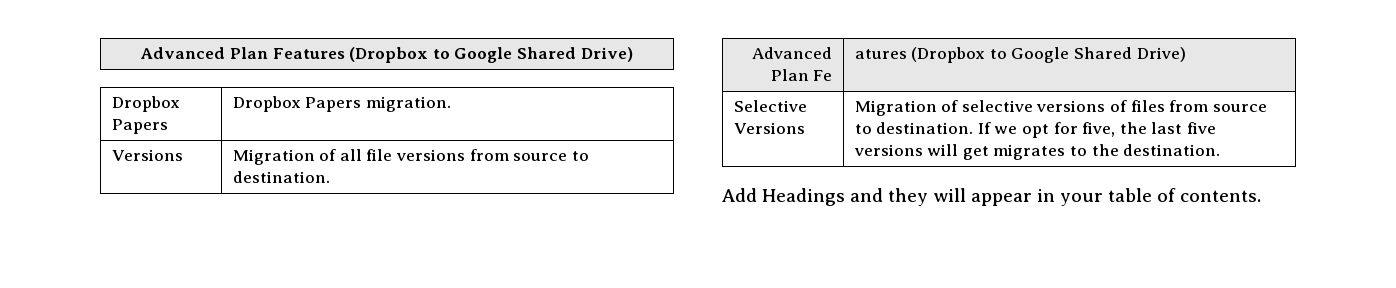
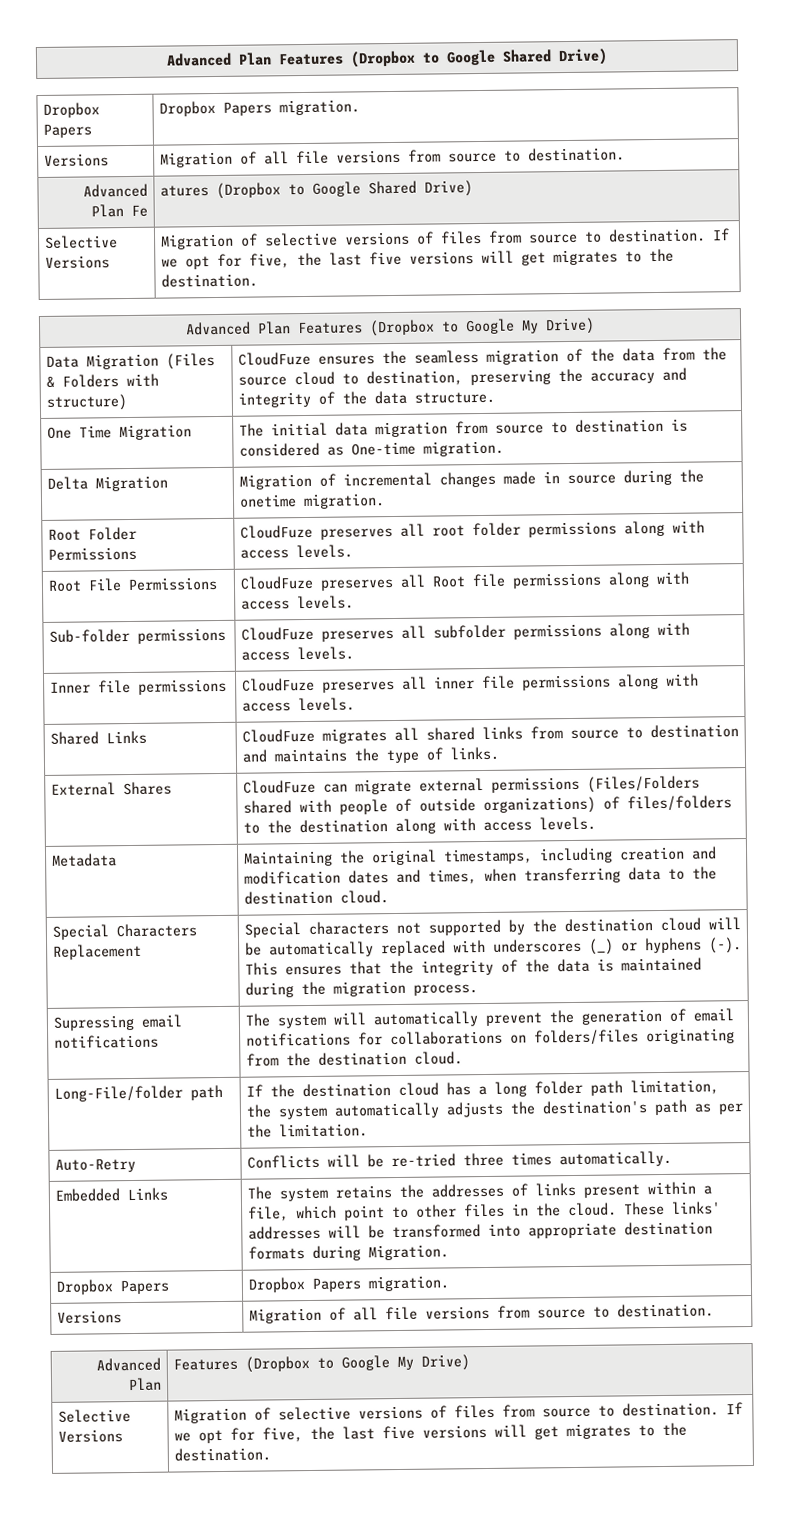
[722,188,1262,206] // Add Headings and they will appear in your table of contents. -> [185,317,595,337] [45,353,215,370] [45,373,159,388] [45,394,127,411] [237,347,727,366] [237,367,687,387] [237,390,495,408] [46,424,192,441] [238,418,688,438] [238,440,504,457] [46,475,168,492] [238,469,704,490] [238,493,385,510] [47,526,137,541] [47,546,137,561] [239,520,705,540] [239,544,353,559] [47,577,218,592] [239,571,689,591] [240,595,354,610] [48,627,226,644] [240,622,690,642] [240,646,354,661] [49,678,227,695] [241,673,699,693] [241,697,355,712] [49,730,147,745] [241,724,739,744] [241,746,499,764] [50,781,172,796] [242,775,700,795] [242,795,732,815] [242,816,596,835] [51,853,117,867] [242,846,717,867] [243,866,717,885] [243,890,389,905] [51,923,197,940] [52,943,142,960] [243,917,741,938] [244,937,742,958] [244,957,702,976] [244,980,478,998] [52,1014,182,1031] [53,1034,159,1049] [244,1008,734,1029] [245,1028,735,1047] [245,1051,463,1067] [53,1084,223,1102] [245,1079,719,1098] [245,1099,744,1120] [246,1123,368,1138] [54,1157,136,1173] [246,1150,672,1169] [54,1187,168,1202] [246,1181,712,1202] [247,1201,721,1222] [247,1221,713,1240] [247,1244,449,1261] [55,1279,170,1295] [247,1275,449,1293] [56,1310,122,1324] [248,1303,714,1324] [96,1357,162,1372] [128,1377,163,1392] [172,1354,470,1373] [57,1409,131,1423] [57,1429,123,1443] [173,1402,743,1424] [173,1422,687,1444] [173,1447,271,1462] // Advanced Plan Features (Dropbox to Google My Drive) // Data Migration (Files & Folders with structure) | CloudFuze ensures the seamless migration of the data from the source cloud to destination, preserving the accuracy and integrity of the data structure. // One Time Migration | The initial data migration from source to destination is considered as One-time migration. // Delta Migration | Migration of incremental changes made in source during the onetime migration. // Root Folder Permissions | CloudFuze preserves all root folder permissions along with access levels. // Root File Permissions | CloudFuze preserves all Root file permissions along with access levels. // Sub-folder permissions | CloudFuze preserves all subfolder permissions along with access levels. // Inner file permissions | CloudFuze preserves all inner file permissions along with access levels. // Shared Links | CloudFuze migrates all shared links from source to destination and maintains the type of links. // External Shares | CloudFuze can migrate external permissions (Files/Folders shared with people of outside organizations) of files/folders to the destination along with access levels. // Metadata | Maintaining the original timestamps, including creation and modification dates and times, when transferring data to the destination cloud. // Special Characters Replacement | Special characters not supported by the destination cloud will be automatically replaced with underscores (_) or hyphens (-). This ensures that the integrity of the data is maintained during the migration process. // Supressing email notifications | The system will automatically prevent the generation of email notifications for collaborations on folders/files originating from the destination cloud. // Long-File/folder path | If the destination cloud has a long folder path limitation, the system automatically adjusts the destination's path as per the limitation. // Auto-Retry | Conflicts will be re-tried three times automatically. // Embedded Links | The system retains the addresses of links present within a file, which point to other files in the cloud. These links' addresses will be transformed into appropriate destination formats during Migration. // Dropbox Papers | Dropbox Papers migration. // Versions | Migration of all file versions from source to destination. // Advanced Plan | Features (Dropbox to Google My Drive) // Selective Versions | Migration of selective versions of files from source to destination. If we opt for five, the last five versions will get migrates to the destination.

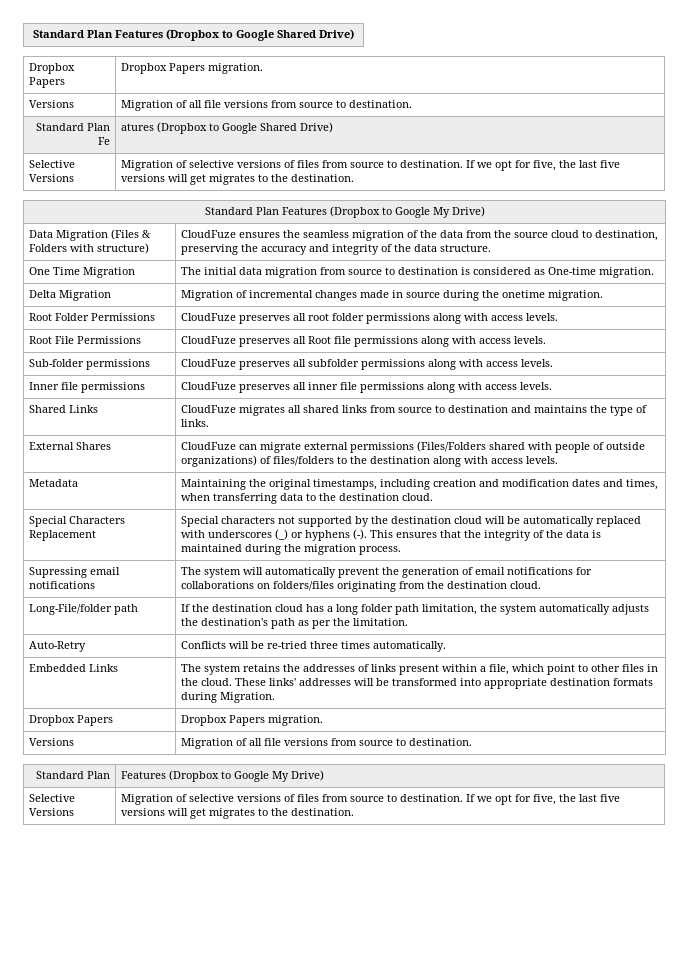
[166,52,233,67] Advanced -> [32,30,84,38] Standard
[83,183,149,198] Advanced -> [35,123,84,131] Standard
[185,321,252,336] Advanced -> [204,207,253,215] Standard
[96,1357,162,1372] Advanced -> [35,771,84,779] Standard

